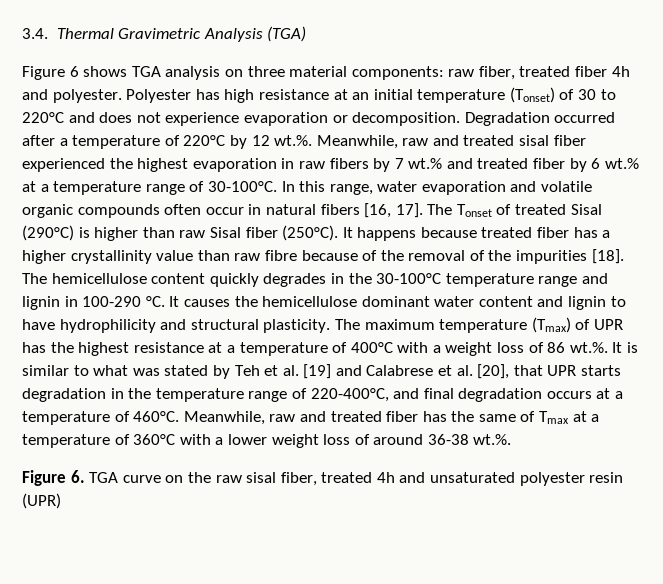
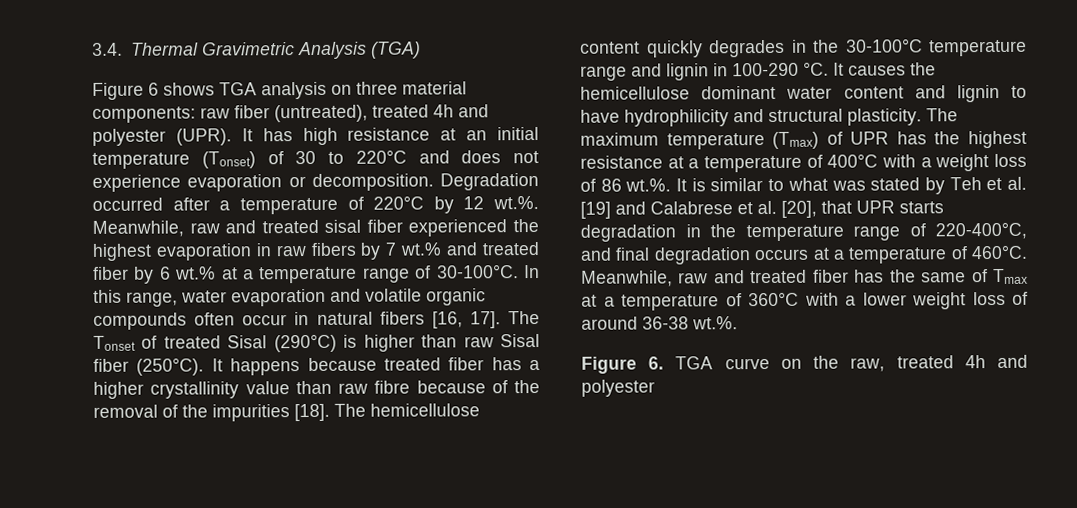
[478,66,630,80] [22,89,192,103] fiber, treated fiber 4h and polyester. Polyester -> [234,104,489,123] [92,128,253,146] fiber (untreated), treated 4h and polyester (UPR). It
[215,472,624,486] [22,493,61,509] raw sisal fiber, treated 4h and unsaturated polyester resin (UPR) -> [850,354,1028,372] [581,379,655,397] raw, treated 4h and polyester

